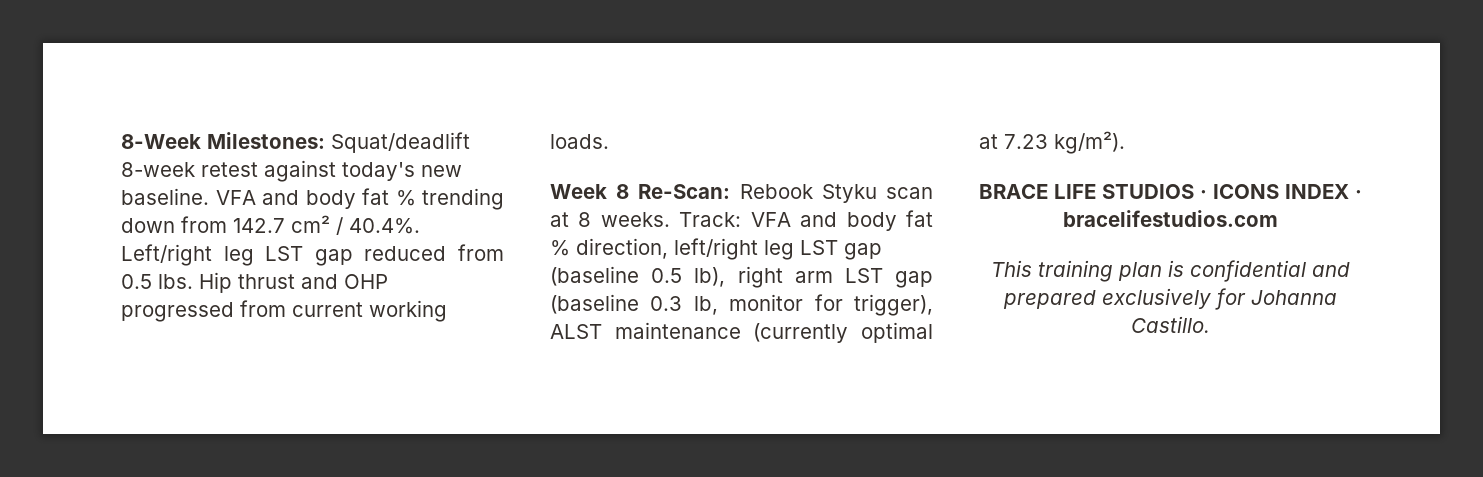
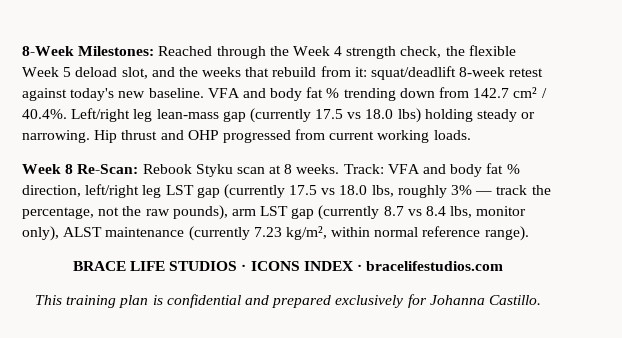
[331,132,470,153] Squat/deadlift -> [158,45,516,59] [22,66,457,80] Reached through the Week 4 strength check, the flexible Week 5 deload slot, and the weeks that rebuild from it: squat/deadlift
[265,244,504,266] [121,274,193,289] LST gap reduced from 0.5 lbs. -> [156,108,536,123] [22,130,90,143] lean-mass gap (currently 17.5 vs 18.0 lbs) holding steady or narrowing.
[550,266,933,288] [550,294,933,316] [550,322,933,343] [979,131,1125,154] (baseline 0.5 lb), right arm LST gap (baseline 0.3 lb, monitor for trigger), ALST maintenance (currently optimal at 7.23 kg/m²). -> [223,184,551,199] [22,205,527,220] [22,226,529,241] (currently 17.5 vs 18.0 lbs, roughly 3% — track the percentage, not the raw pounds), arm LST gap (currently 8.7 vs 8.4 lbs, monitor only), ALST maintenance (currently 7.23 kg/m², within normal reference range).

